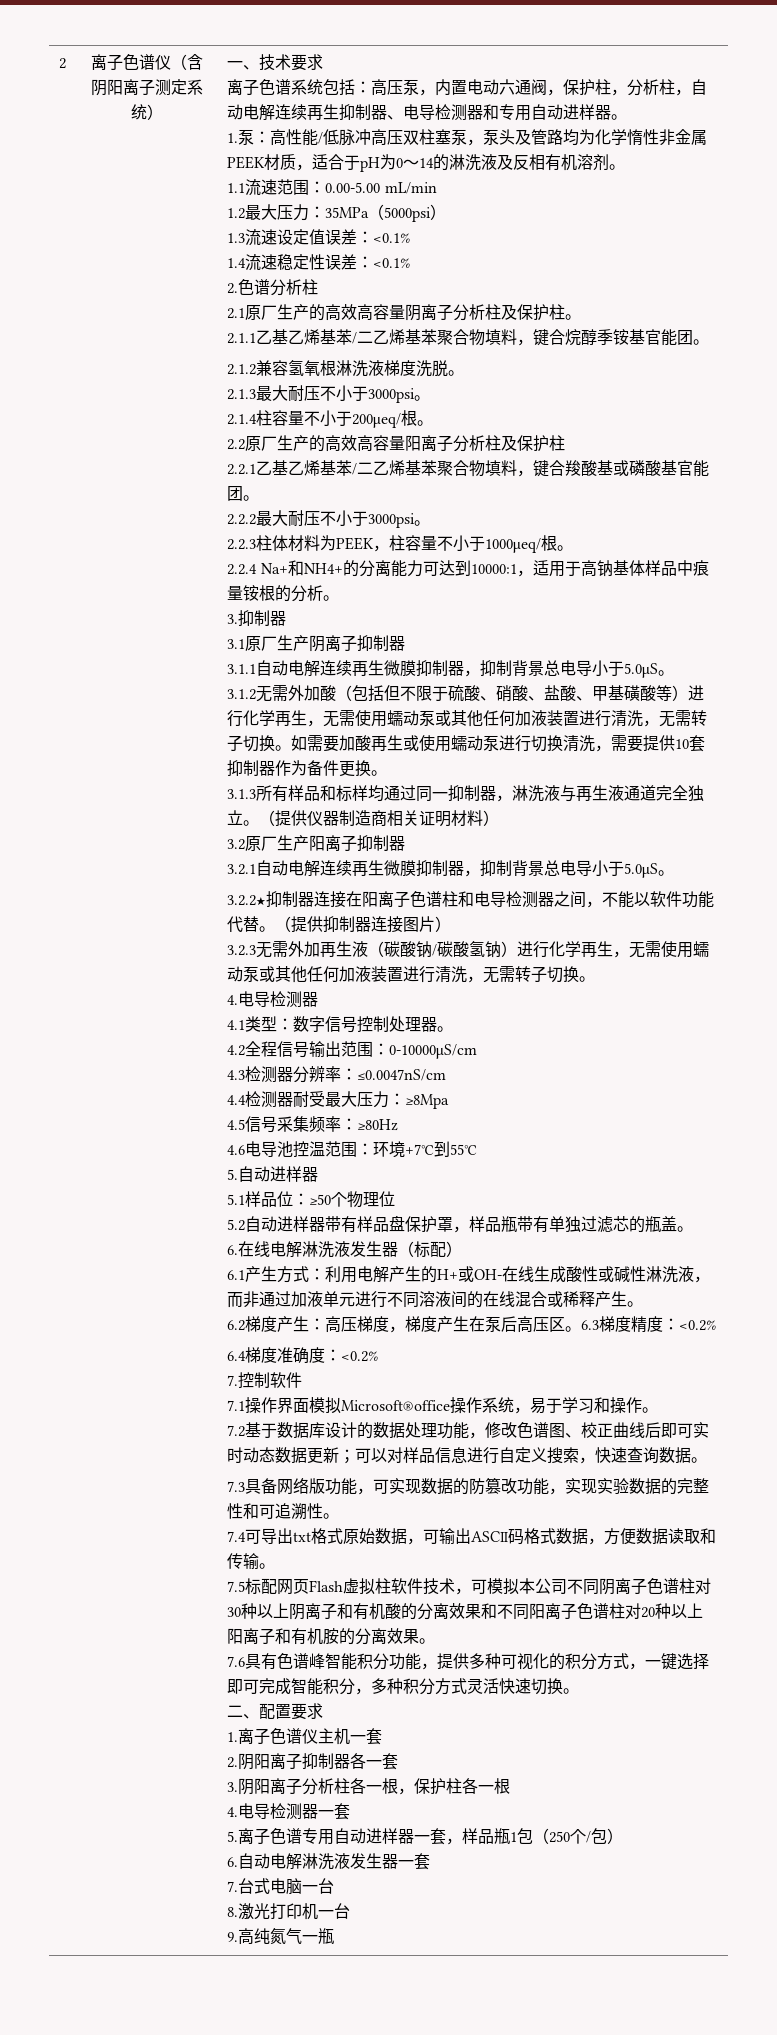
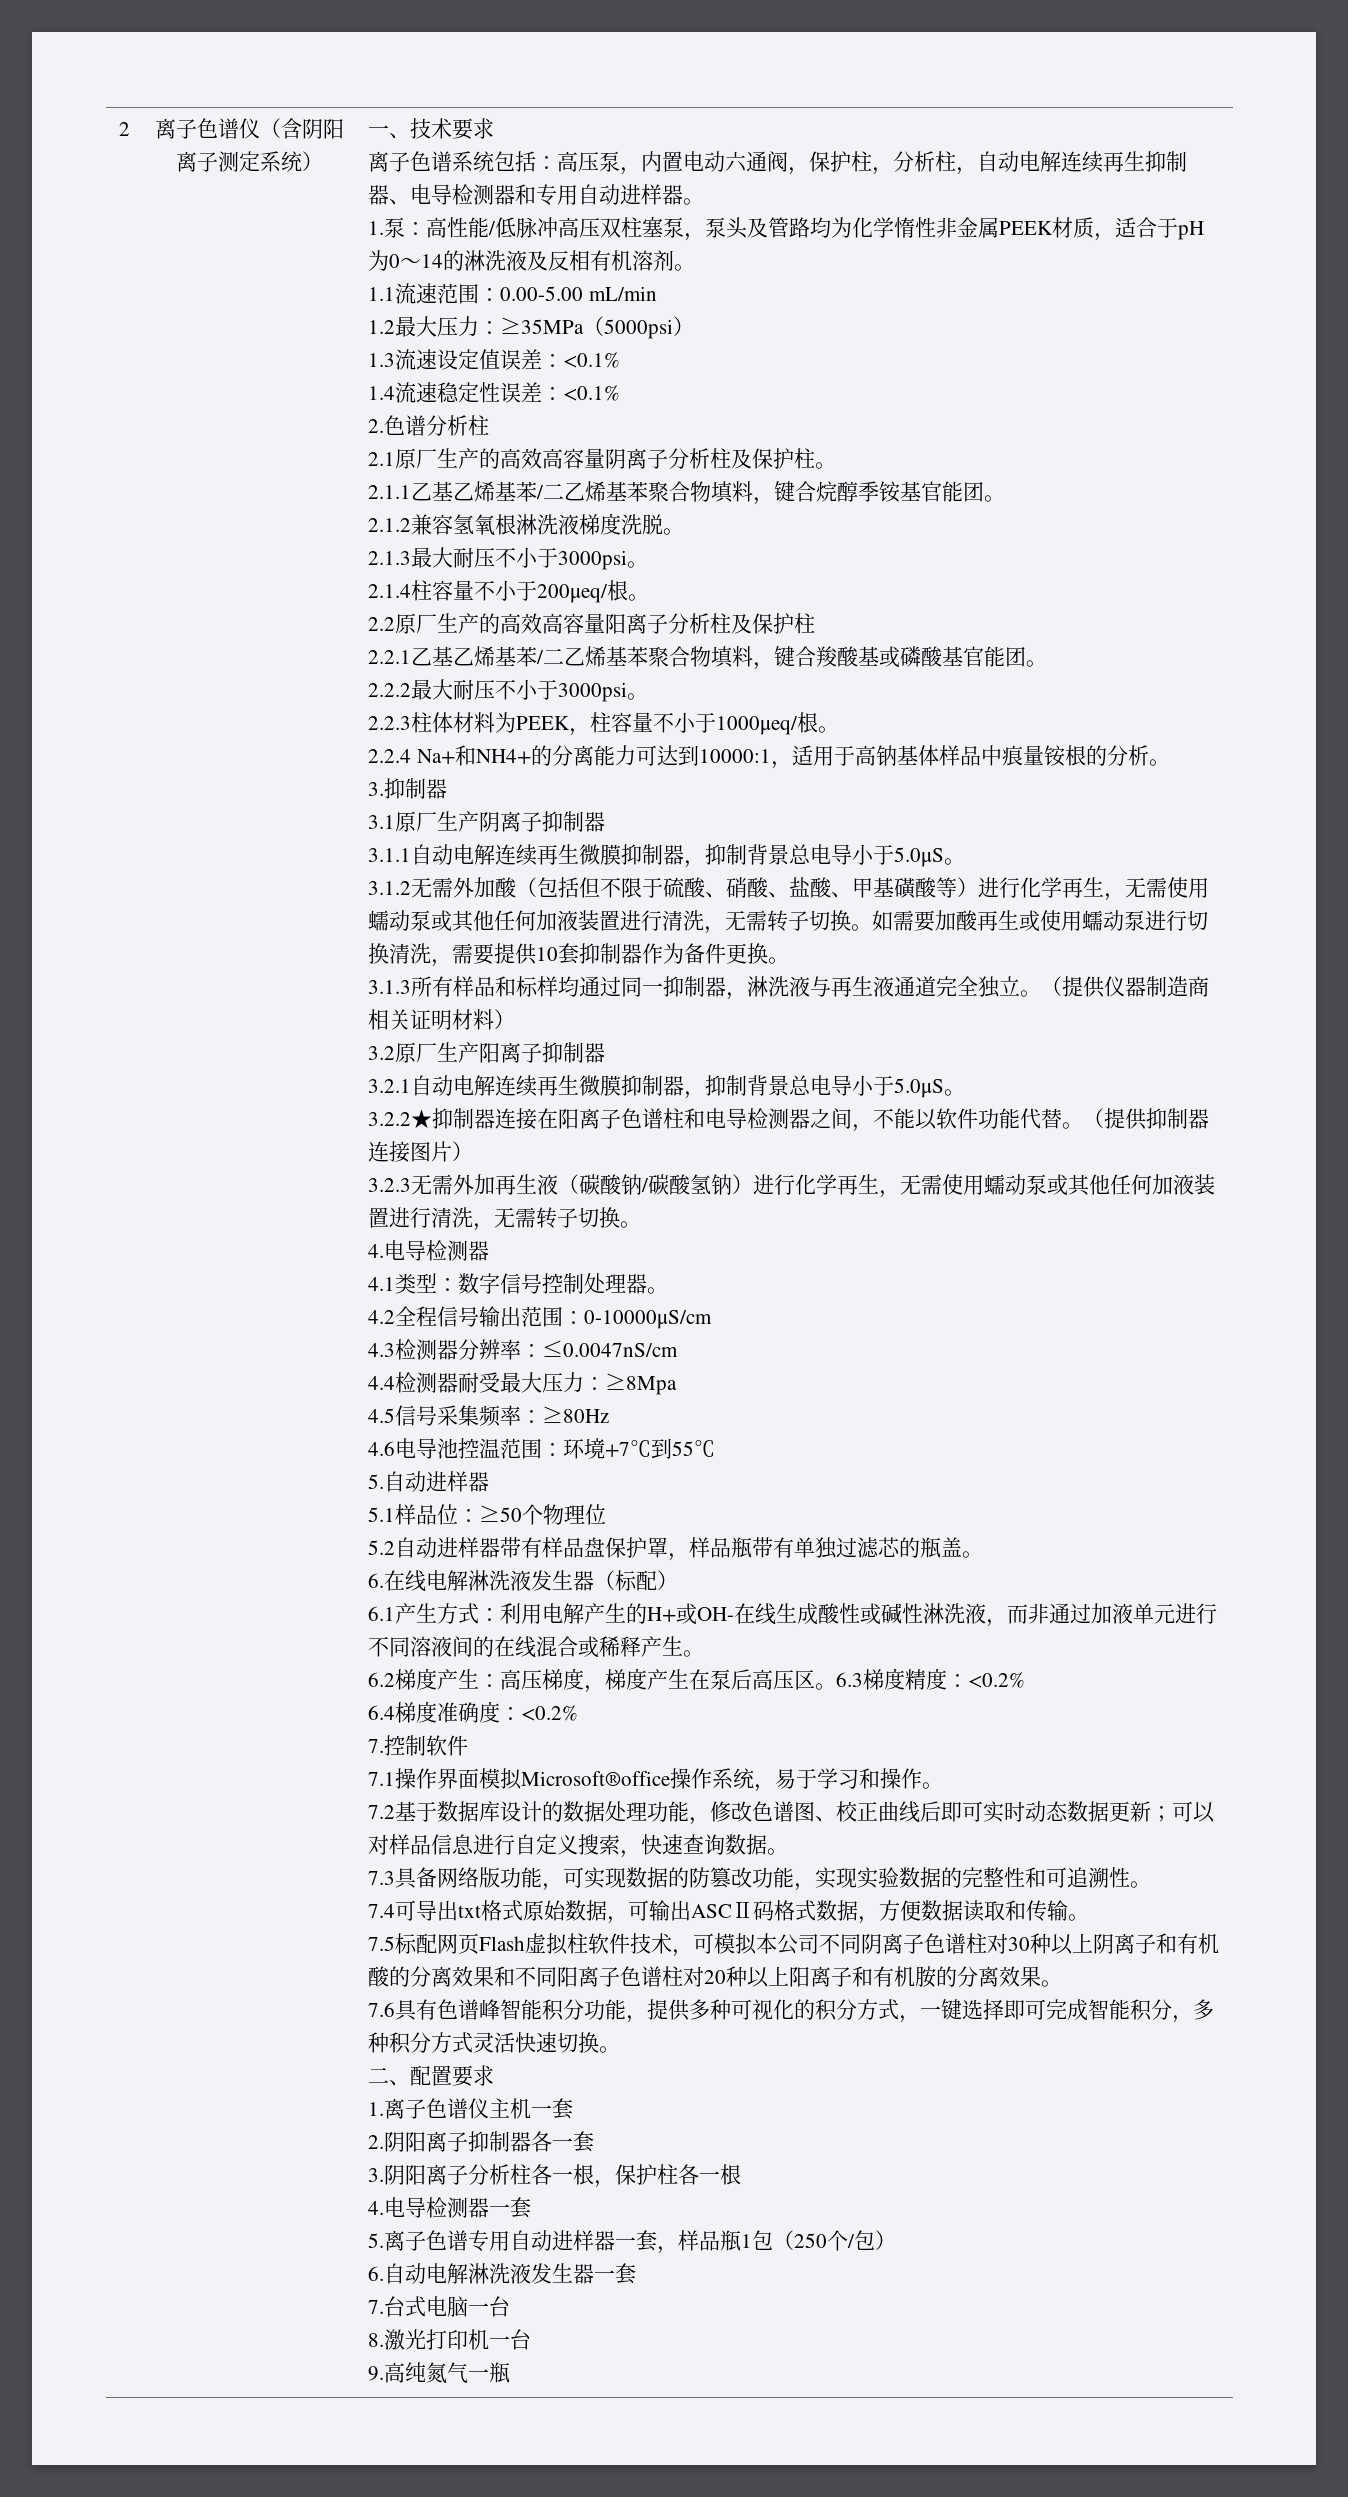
[325,207,370,218] 35MPa -> [500,317,585,334] ≥35MPa

